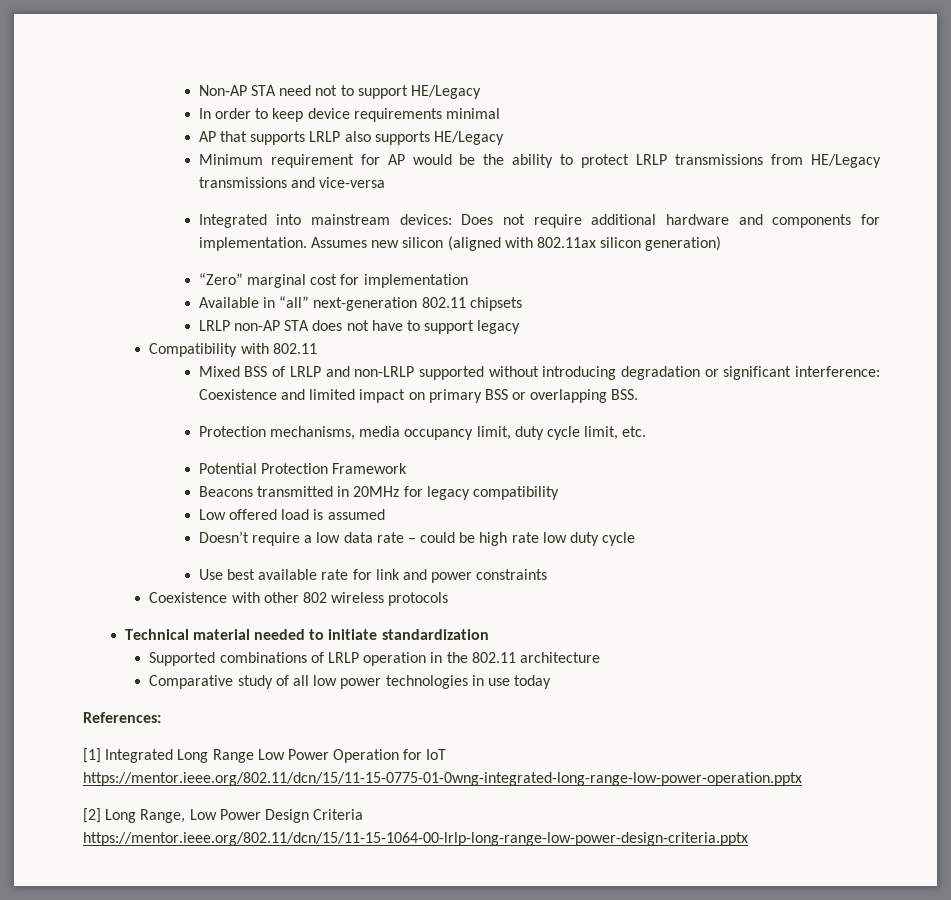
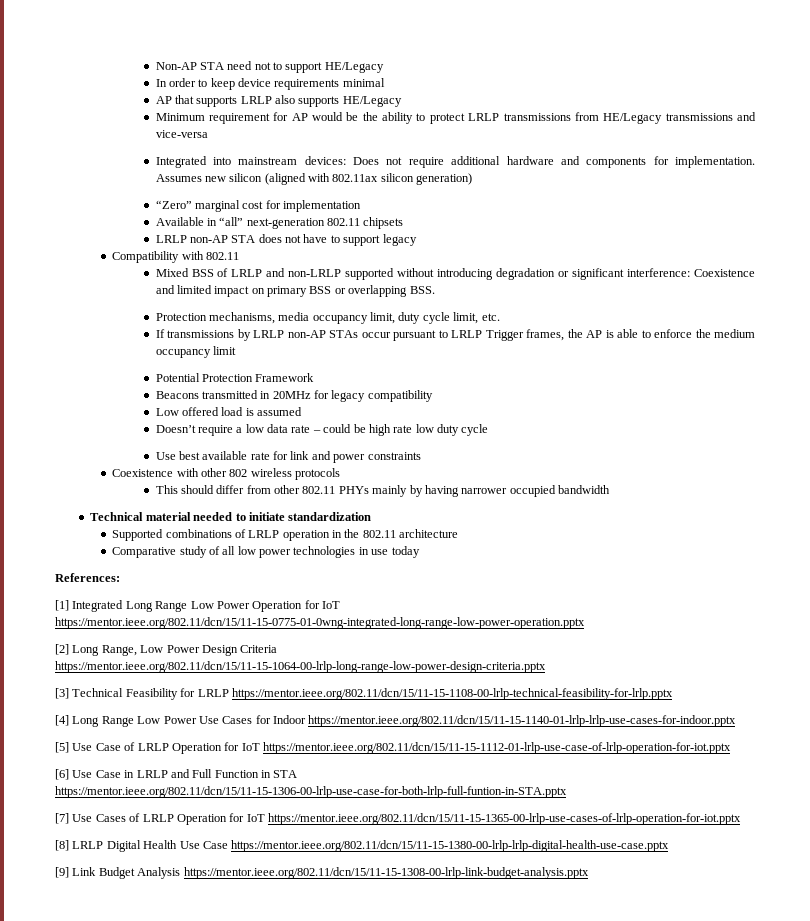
(647, 431) none -> [155,329,756,341] [155,346,236,358] // If transmissions by LRLP non-AP STAs occur pursuant to LRLP Trigger frames, the AP is able to enforce the medium occupancy limit
(449, 599) none -> [155,485,611,497] // This should differ from other 802.11 PHYs mainly by having narrower occupied bandwidth
(748, 839) none -> [55,688,673,700] [55,715,737,727] [55,742,731,754] [55,769,298,780] [55,786,567,798] [55,813,741,825] [55,840,670,852] [55,867,589,879] // [3] Technical Feasibility for LRLP https://mentor.ieee.org/802.11/dcn/15/11-15-1108-00-lrlp-technical-feasibility-for-lrlp.pptx // [4] Long Range Low Power Use Cases for Indoor https://mentor.ieee.org/802.11/dcn/15/11-15-1140-01-lrlp-lrlp-use-cases-for-indoor.pptx // [5] Use Case of LRLP Operation for IoT https://mentor.ieee.org/802.11/dcn/15/11-15-1112-01-lrlp-use-case-of-lrlp-operation-for-iot.pptx // [6] Use Case in LRLP and Full Function in STA https://mentor.ieee.org/802.11/dcn/15/11-15-1306-00-lrlp-use-case-for-both-lrlp-full-funtion-in-STA.pptx // [7] Use Cases of LRLP Operation for IoT https://mentor.ieee.org/802.11/dcn/15/11-15-1365-00-lrlp-use-cases-of-lrlp-operation-for-iot.pptx // [8] LRLP Digital Health Use Case https://mentor.ieee.org/802.11/dcn/15/11-15-1380-00-lrlp-lrlp-digital-health-use-case.pptx // [9] Link Budget Analysis https://mentor.ieee.org/802.11/dcn/15/11-15-1308-00-lrlp-link-budget-analysis.pptx

